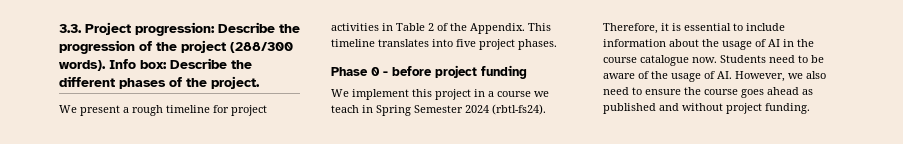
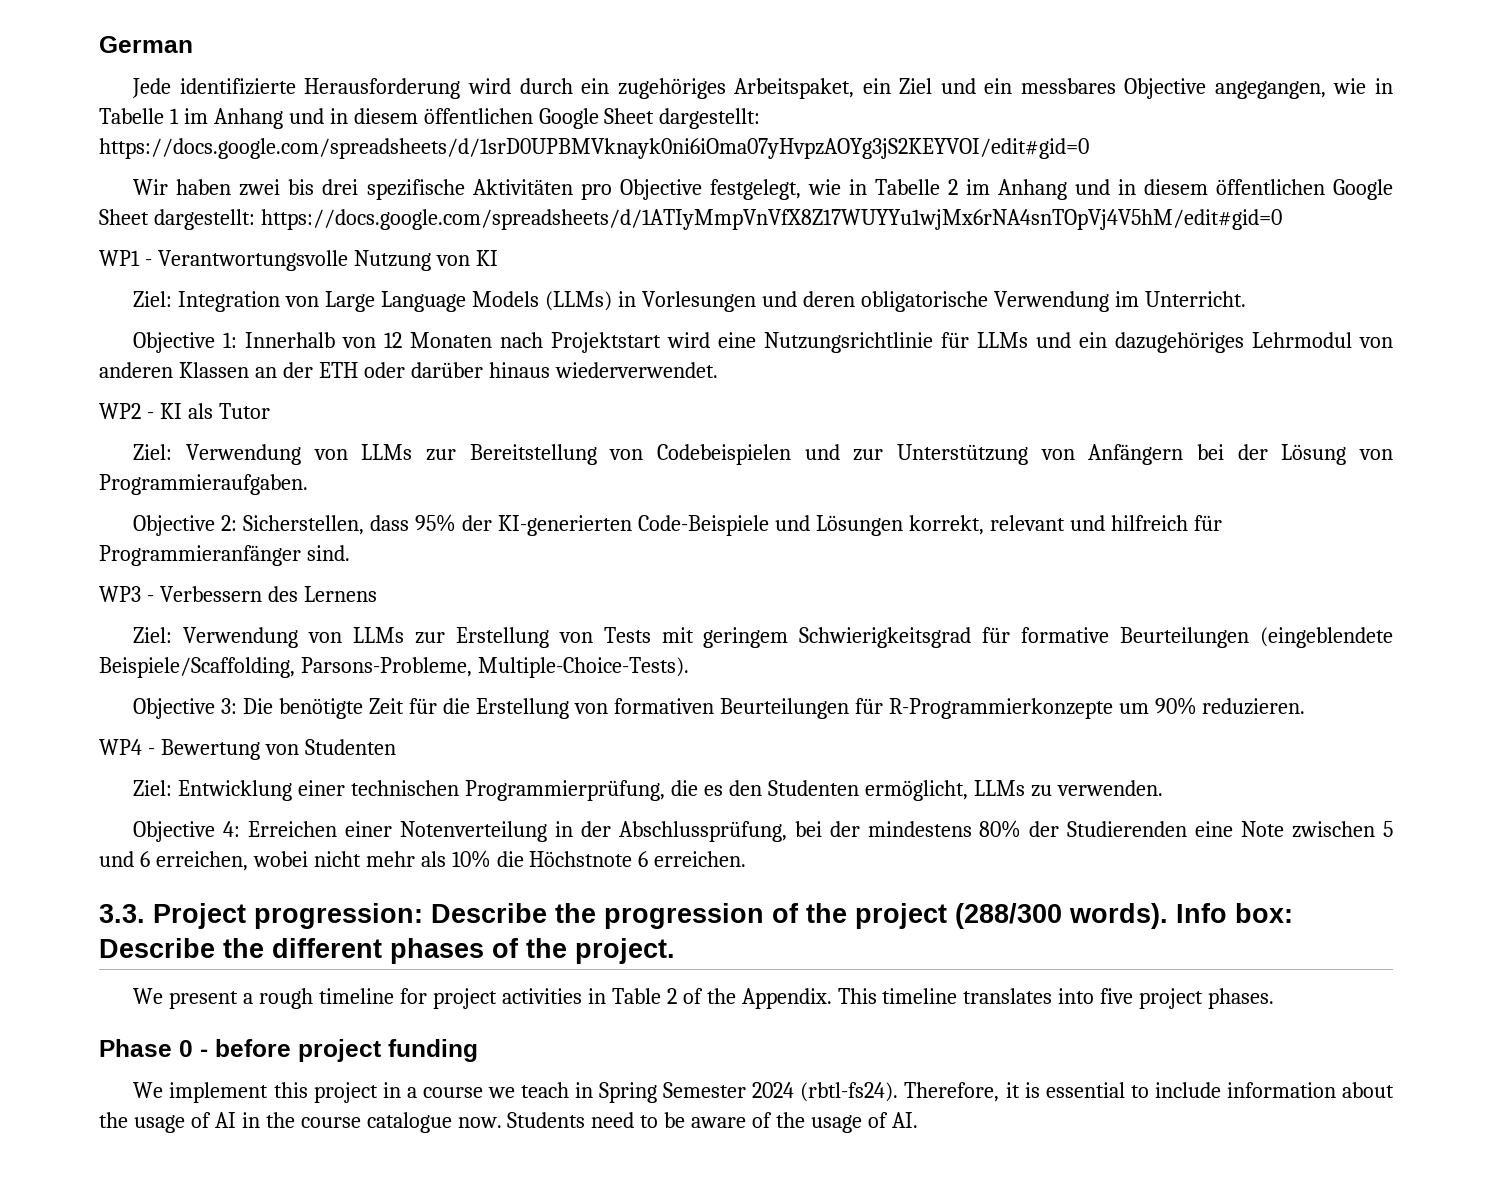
(59, 28) none -> [99,36,193,53] [132,78,1393,99] [99,108,761,129] [99,138,1089,159] [133,179,1393,200] [99,209,1282,230] [99,250,498,271] [133,291,1246,312] [133,332,1393,353] [99,362,718,378] [99,403,270,419] [133,444,1393,465] [99,474,308,495] [133,514,1222,536] [99,545,350,566] [99,586,377,602] [133,627,1393,648] [99,657,689,678] [133,697,1306,719] [99,739,396,760] [133,780,1163,801] [133,820,1393,842] [99,850,747,871] German // Jede identifizierte Herausforderung wird durch ein zugehöriges Arbeitspaket, ein Ziel und ein messbares Objective angegangen, wie in Tabelle 1 im Anhang und in diesem öffentlichen Google Sheet dargestellt: https://docs.google.com/spreadsheets/d/1srD0UPBMVknayk0ni6iOma07yHvpzAOYg3jS2KEYVOI/edit#gid=0 // Wir haben zwei bis drei spezifische Aktivitäten pro Objective festgelegt, wie in Tabelle 2 im Anhang und in diesem öffentlichen Google Sheet dargestellt: https://docs.google.com/spreadsheets/d/1ATIyMmpVnVfX8Z17WUYYu1wjMx6rNA4snTOpVj4V5hM/edit#gid=0 // WP1 - Verantwortungsvolle Nutzung von KI // Ziel: Integration von Large Language Models (LLMs) in Vorlesungen und deren obligatorische Verwendung im Unterricht. // Objective 1: Innerhalb von 12 Monaten nach Projektstart wird eine Nutzungsrichtlinie für LLMs und ein dazugehöriges Lehrmodul von anderen Klassen an der ETH oder darüber hinaus wiederverwendet. // WP2 - KI als Tutor // Ziel: Verwendung von LLMs zur Bereitstellung von Codebeispielen und zur Unterstützung von Anfängern bei der Lösung von Programmieraufgaben. // Objective 2: Sicherstellen, dass 95% der KI-generierten Code-Beispiele und Lösungen korrekt, relevant und hilfreich für Programmieranfänger sind. // WP3 - Verbessern des Lernens // Ziel: Verwendung von LLMs zur Erstellung von Tests mit geringem Schwierigkeitsgrad für formative Beurteilungen (eingeblendete Beispiele/Scaffolding, Parsons-Probleme, Multiple-Choice-Tests). // Objective 3: Die benötigte Zeit für die Erstellung von formativen Beurteilungen für R-Programmierkonzepte um 90% reduzieren. // WP4 - Bewertung von Studenten // Ziel: Entwicklung einer technischen Programmierprüfung, die es den Studenten ermöglicht, LLMs zu verwenden. // Objective 4: Erreichen einer Notenverteilung in der Abschlussprüfung, bei der mindestens 80% der Studierenden eine Note zwischen 5 und 6 erreichen, wobei nicht mehr als 10% die Höchstnote 6 erreichen. //
[735,71,826,82] [603,87,813,98] [603,103,810,114] However, we also need to ensure the course goes ahead as published and without project funding. -> (918, 1120) none

